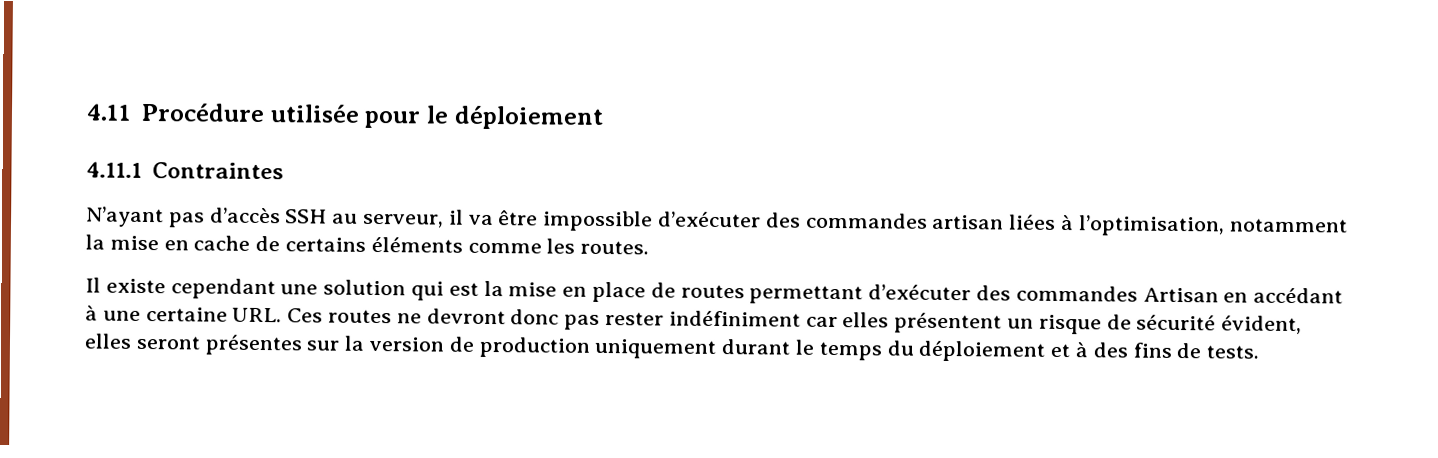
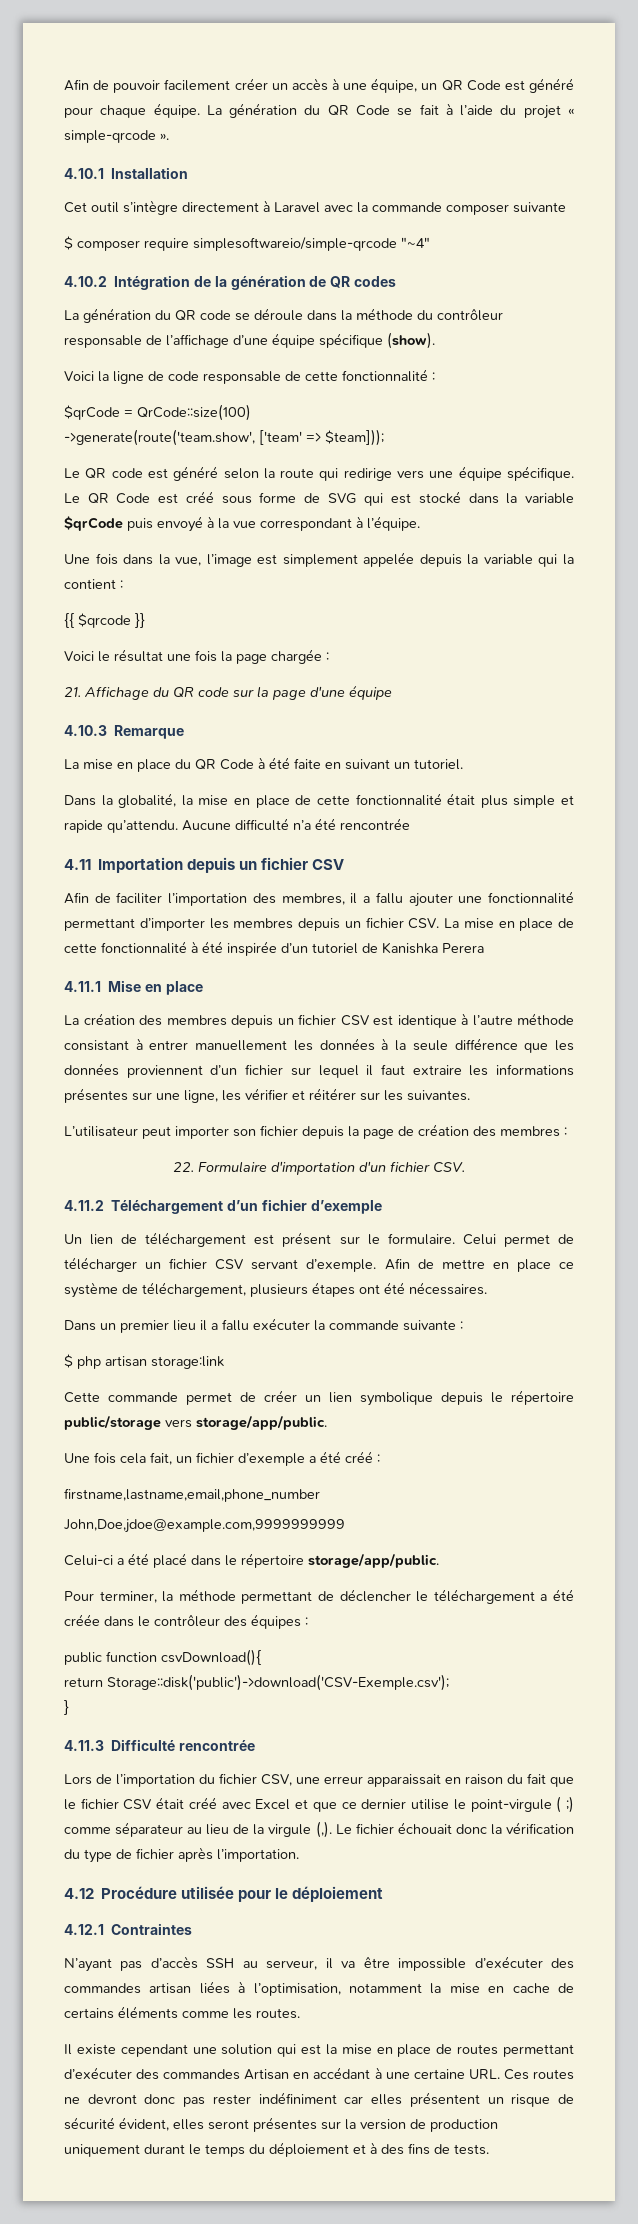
[86,103,132,121] 4.11 -> [64,78,575,93] [64,103,574,119] [64,130,169,143] [64,167,189,179] [64,200,566,215] [64,236,430,251] [64,275,396,290] [64,308,503,323] [64,332,435,349] [64,369,435,384] [64,404,251,421] [64,429,384,446] [64,466,575,481] [64,491,574,506] [64,516,420,532] [64,552,574,567] [64,579,123,589] [64,613,145,628] [64,649,329,664] [64,685,392,700] [64,725,185,739] [64,757,463,772] [64,793,575,808] [64,818,410,833] [64,857,345,873] [64,891,575,907] [64,917,574,931] [64,941,484,956] [64,980,203,995] [64,1013,574,1028] [64,1038,575,1053] [64,1063,574,1078] [64,1088,470,1103] [64,1124,567,1139] [173,1161,465,1175] [64,1199,382,1214] [64,1232,574,1247] [64,1257,574,1272] [64,1282,487,1298] [64,1318,463,1333] [64,1354,224,1369] [64,1390,574,1406] [64,1415,327,1430] [64,1451,380,1466] [64,1488,320,1502] [64,1519,345,1533] [64,1553,439,1568] [64,1589,575,1604] [64,1614,308,1629] [64,1649,262,1666] [64,1674,449,1691] [64,1700,69,1715] [64,1739,256,1751] [64,1773,574,1787] [64,1796,574,1813] [64,1821,574,1838] [64,1847,299,1863] [64,1888,94,1899] Afin de pouvoir facilement créer un accès à une équipe, un QR Code est généré pour chaque équipe. La génération du QR Code se fait à l’aide du projet « simple-qrcode ». // 4.10.1 Installation // Cet outil s’intègre directement à Laravel avec la commande composer suivante // $ composer require simplesoftwareio/simple-qrcode "~4" // 4.10.2 Intégration de la génération de QR codes // La génération du QR code se déroule dans la méthode du contrôleur responsable de l’affichage d’une équipe spécifique (show). // Voici la ligne de code responsable de cette fonctionnalité : // $qrCode = QrCode::size(100) // ->generate(route('team.show', ['team' => $team])); // Le QR code est généré selon la route qui redirige vers une équipe spécifique. Le QR Code est créé sous forme de SVG qui est stocké dans la variable $qrCode puis envoyé à la vue correspondant à l’équipe. // Une fois dans la vue, l’image est simplement appelée depuis la variable qui la contient : // {{ $qrcode }} // Voici le résultat une fois la page chargée : // 21. Affichage du QR code sur la page d'une équipe // 4.10.3 Remarque // La mise en place du QR Code à été faite en suivant un tutoriel. // Dans la globalité, la mise en place de cette fonctionnalité était plus simple et rapide qu’attendu. Aucune difficulté n’a été rencontrée // 4.11 Importation depuis un fichier CSV // Afin de faciliter l’importation des membres, il a fallu ajouter une fonctionnalité permettant d’importer les membres depuis un fichier CSV. La mise en place de cette fonctionnalité à été inspirée d’un tutoriel de Kanishka Perera // 4.11.1 Mise en place // La création des membres depuis un fichier CSV est identique à l’autre méthode consistant à entrer manuellement les données à la seule différence que les données proviennent d’un fichier sur lequel il faut extraire les informations présentes sur une ligne, les vérifier et réitérer sur les suivantes. // L’utilisateur peut importer son fichier depuis la page de création des membres : // 22. Formulaire d'importation d'un fichier CSV. // 4.11.2 Téléchargement d’un fichier d’exemple // Un lien de téléchargement est présent sur le formulaire. Celui permet de télécharger un fichier CSV servant d’exemple. Afin de mettre en place ce système de téléchargement, plusieurs étapes ont été nécessaires. // Dans un premier lieu il a fallu exécuter la commande suivante : // $ php artisan storage:link // Cette commande permet de créer un lien symbolique depuis le répertoire public/storage vers storage/app/public. // Une fois cela fait, un fichier d’exemple a été créé : // firstname,lastname,email,phone_number // John,Doe,jdoe@example.com,9999999999 // Celui-ci a été placé dans le répertoire storage/app/public. // Pour terminer, la méthode permettant de déclencher le téléchargement a été créée dans le contrôleur des équipes : // public function csvDownload(){ // return Storage::disk('public')->download('CSV-Exemple.csv'); // } // 4.11.3 Difficulté rencontrée // Lors de l’importation du fichier CSV, une erreur apparaissait en raison du fait que le fichier CSV était créé avec Excel et que ce dernier utilise le point-virgule ( ;) comme séparateur au lieu de la virgule (,). Le fichier échouait donc la vérification du type de fichier après l’importation. // 4.12
[86,161,142,178] 4.11.1 -> [64,1924,104,1935] 4.12.1

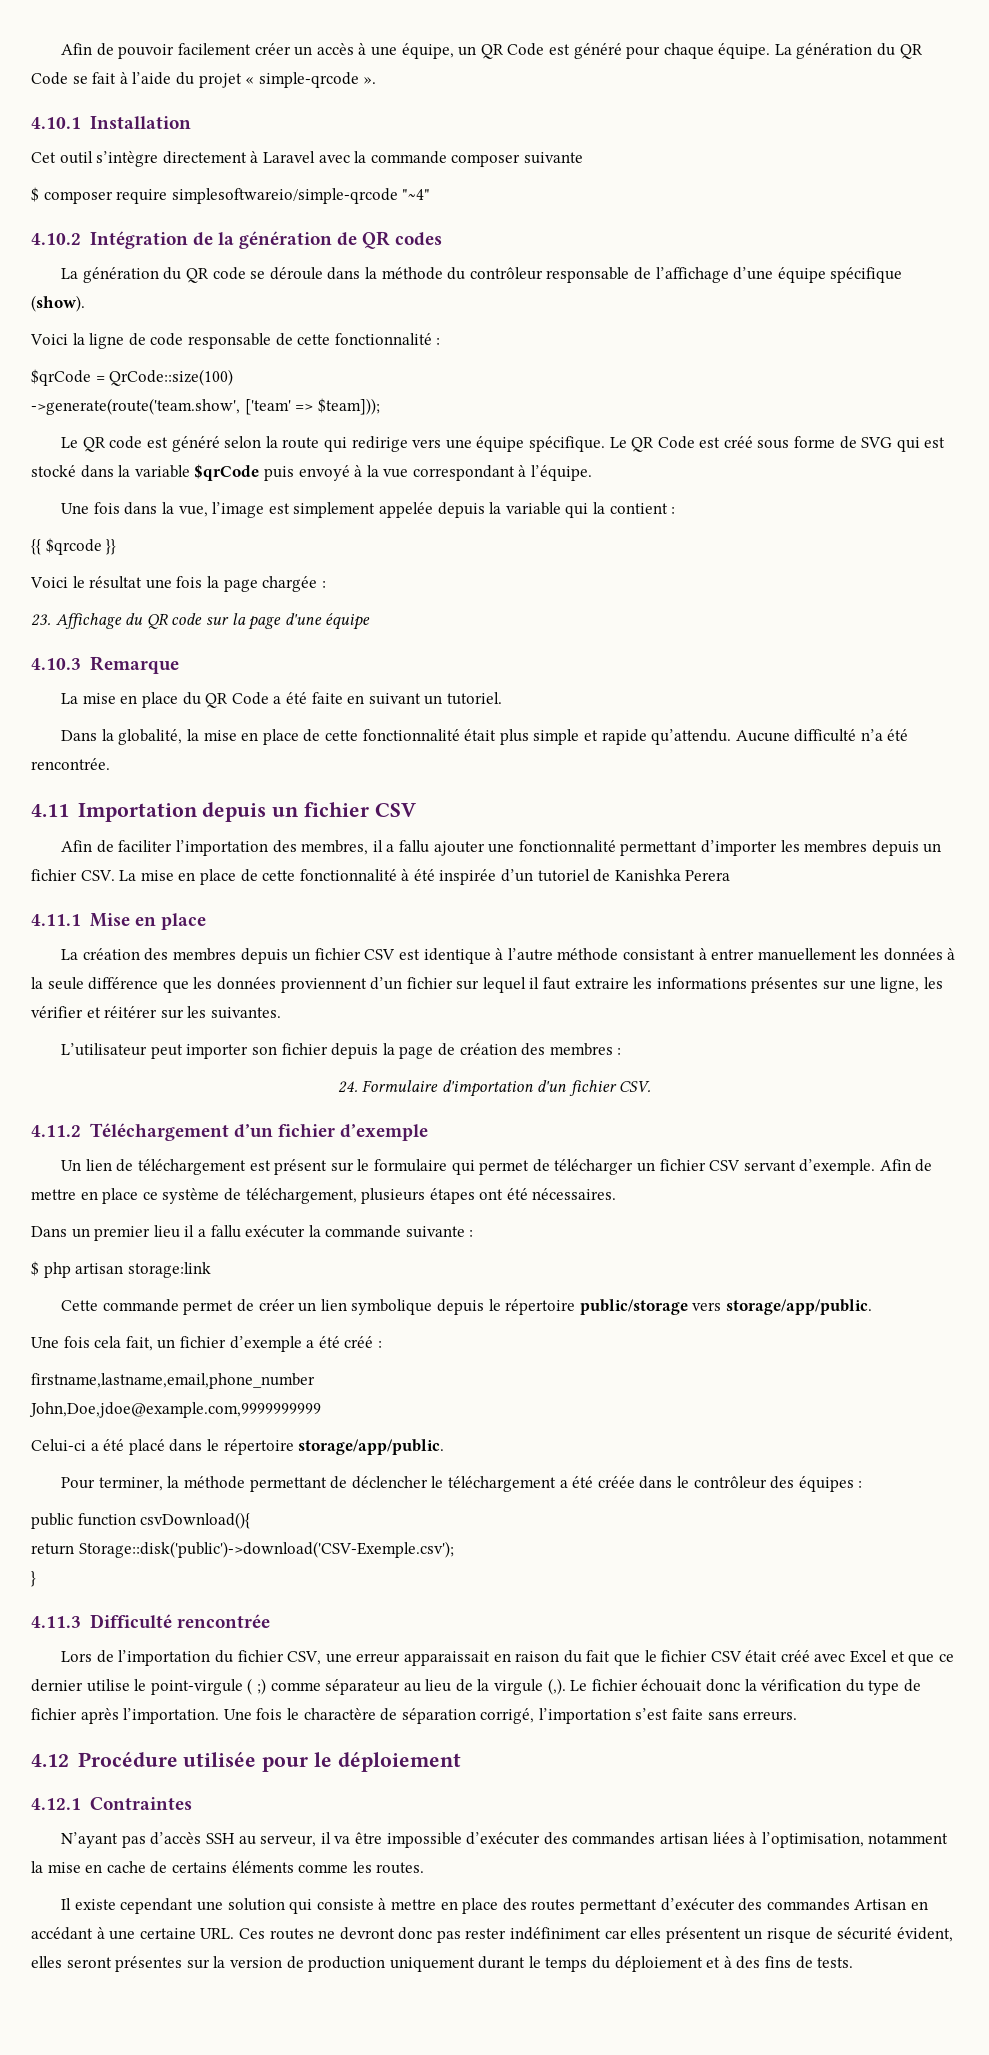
[64,687,81,697] 21. -> [31,614,51,626] 23.
[258,757,265,769] à -> [273,696,282,704] a
[340,818,410,830] rencontrée -> [31,758,110,770] rencontrée.
[173,1162,194,1172] 22. -> [337,1081,358,1093] 24.
[387,1233,496,1245] formulaire. Celui -> [373,1159,475,1175] formulaire qui
(299, 1855) none -> [223,1708,798,1724] Une fois le charactère de séparation corrigé, l’importation s’est faite sans erreurs.
[301,2044,453,2057] est la mise en place de -> [316,1898,527,1914] consiste à mettre en place des

